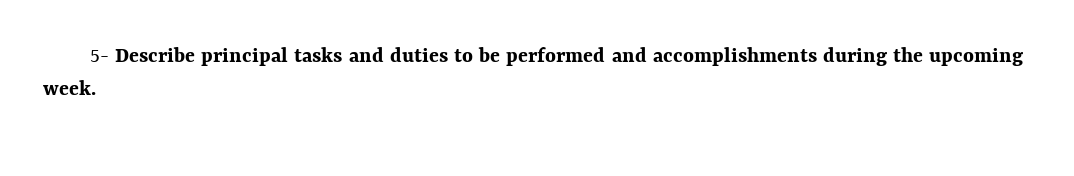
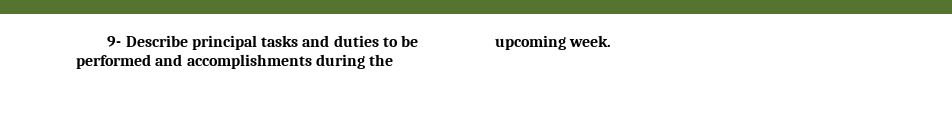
[89,50,109,62] 5- -> [107,36,122,47] 9-

